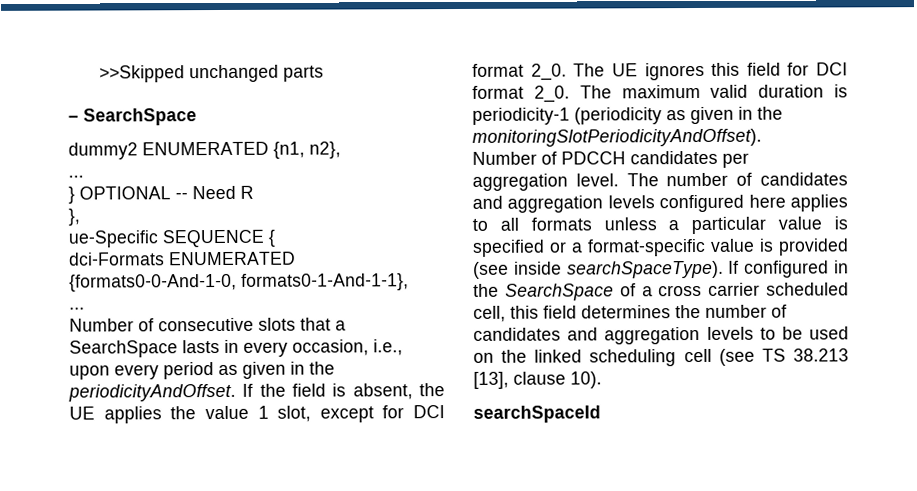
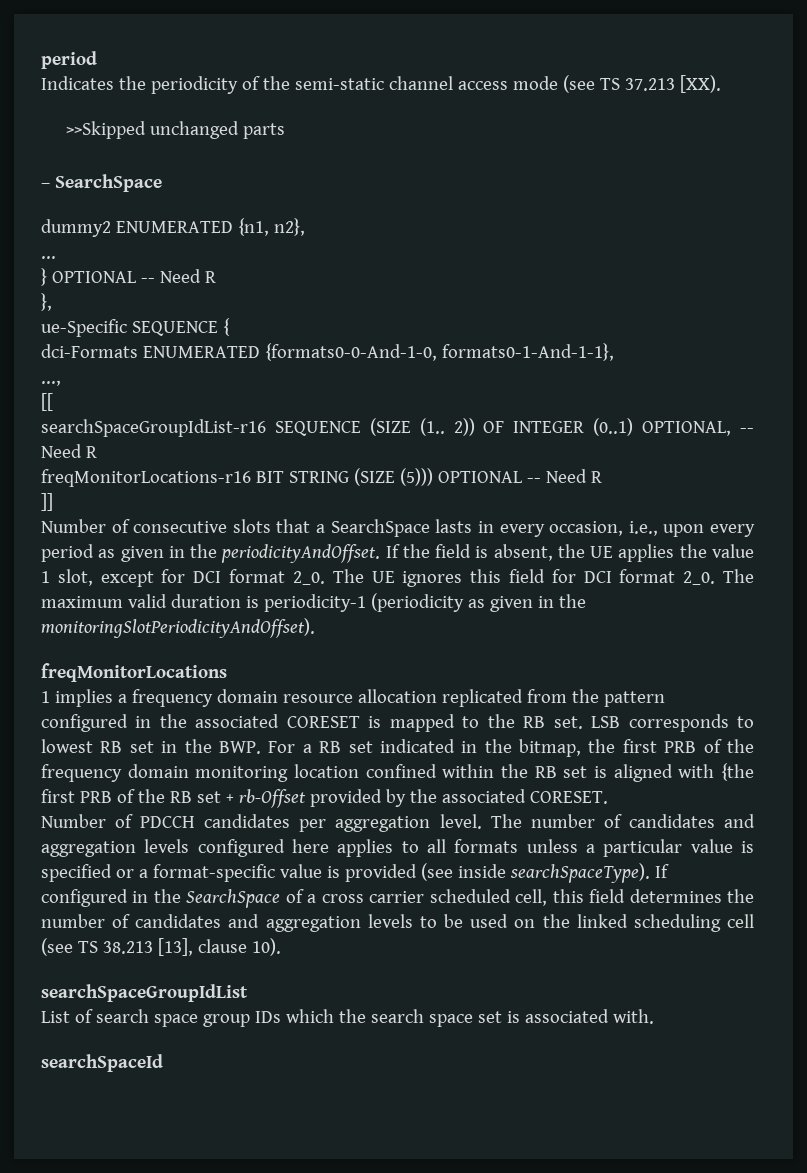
(99, 74) none -> [41,51,97,69] [41,75,721,94] period // Indicates the periodicity of the semi-static channel access mode (see TS 37.213 [XX). //
[69,307,85,310] ... -> [41,380,61,386] [41,393,53,411] [41,418,754,437] [41,444,97,458] [41,468,602,487] [41,493,53,511] ..., // [[ // searchSpaceGroupIdList-r16 SEQUENCE (SIZE (1.. 2)) OF INTEGER (0..1) OPTIONAL, -- Need R // freqMonitorLocations-r16 BIT STRING (SIZE (5))) OPTIONAL -- Need R // ]]
(762, 137) none -> [41,663,227,682] [41,689,665,707] [41,714,754,732] [41,739,755,757] [41,763,754,782] [41,789,608,808] // freqMonitorLocations // 1 implies a frequency domain resource allocation replicated from the pattern configured in the associated CORESET is mapped to the RB set. LSB corresponds to lowest RB set in the BWP. For a RB set indicated in the bitmap, the first PRB of the frequency domain monitoring location confined within the RB set is aligned with {the first PRB of the RB set + rb-Offset provided by the associated CORESET.
(602, 380) none -> [41,984,248,1002] [41,1009,654,1027] // searchSpaceGroupIdList // List of search space group IDs which the search space set is associated with.

